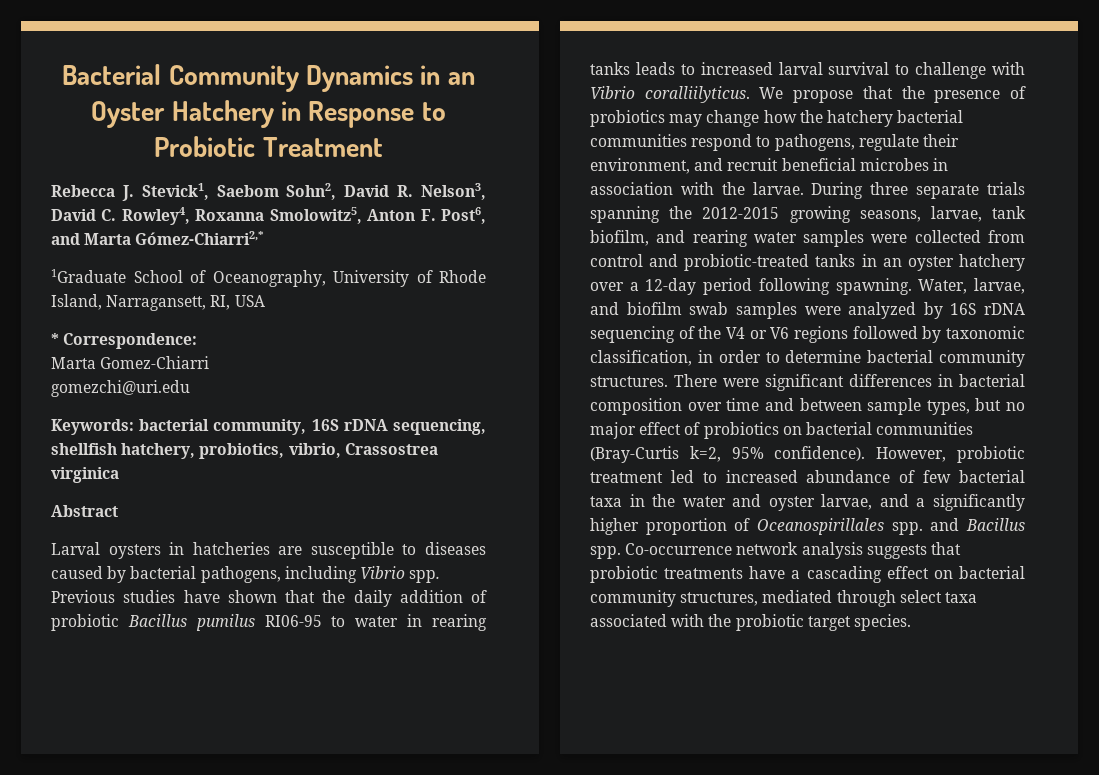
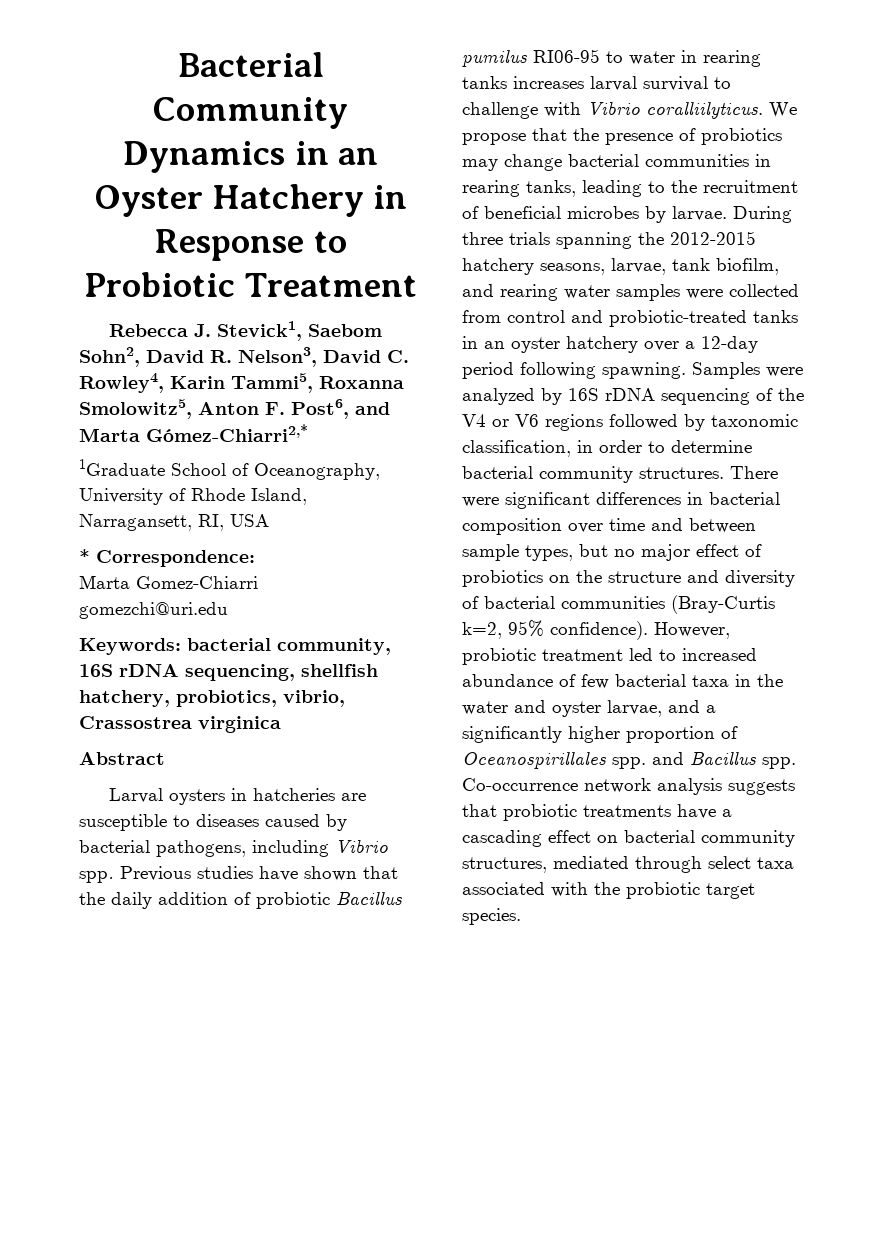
(190, 216) none -> [170,373,313,393] Karin Tammi5,
[635,62,773,75] leads to increased -> [513,76,584,89] increases
[763,110,964,127] [590,134,959,151] [590,158,948,174] [590,182,745,195] how the hatchery bacterial communities respond to pathogens, regulate their environment, and recruit beneficial microbes in association with the -> [568,154,771,167] [462,180,798,197] [462,206,666,223] bacterial communities in rearing tanks, leading to the recruitment of beneficial microbes by
[916,184,980,199] separate -> (503, 238) none
[789,206,851,223] growing -> [462,258,534,275] hatchery
[918,278,1025,294] [590,302,797,319] Water, larvae, and biofilm swab samples -> [692,362,760,379] Samples
(802, 430) none -> [576,570,795,587] [462,596,479,609] the structure and diversity of

